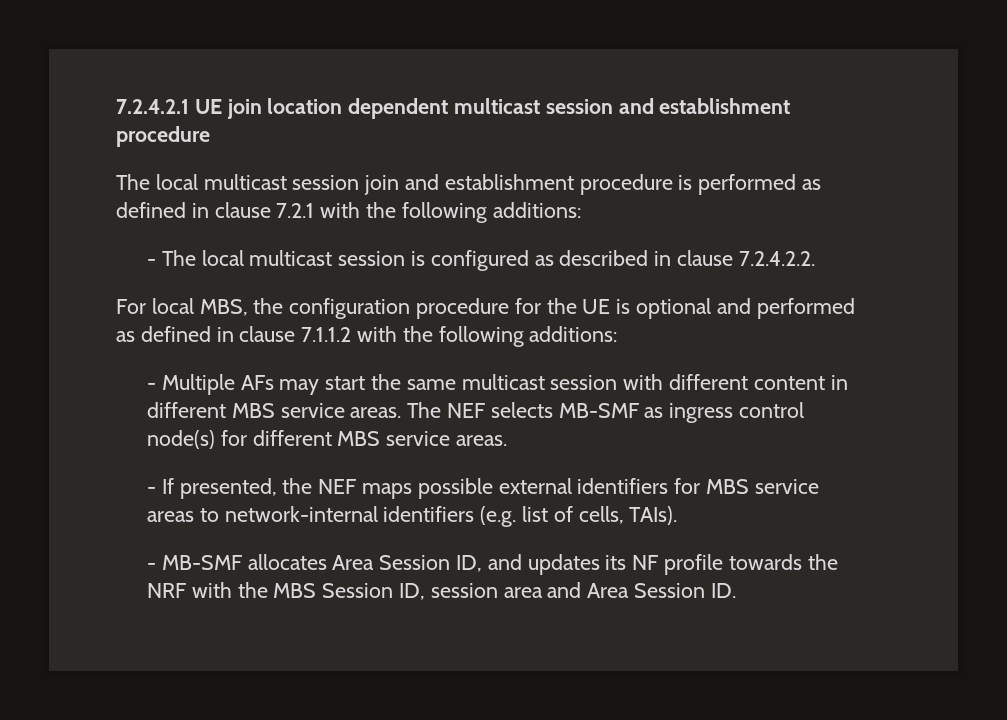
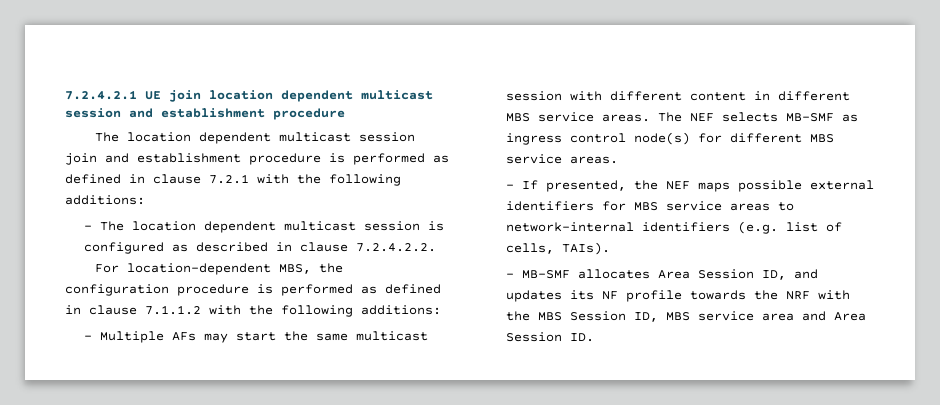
[155,174,198,190] local -> [127,132,272,144] location dependent
[201,250,244,266] local -> [131,221,276,233] location dependent
[151,298,194,314] local -> [127,263,272,275] location-dependent
[514,298,751,319] for the UE is optional and -> [257,284,273,294] is
[430,583,498,598] session -> [665,311,754,321] MBS service

